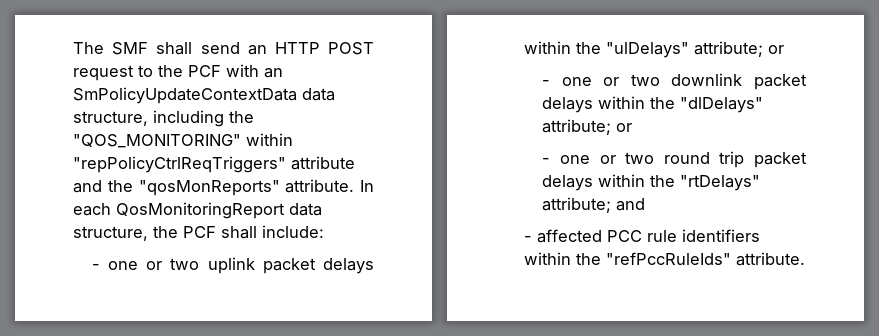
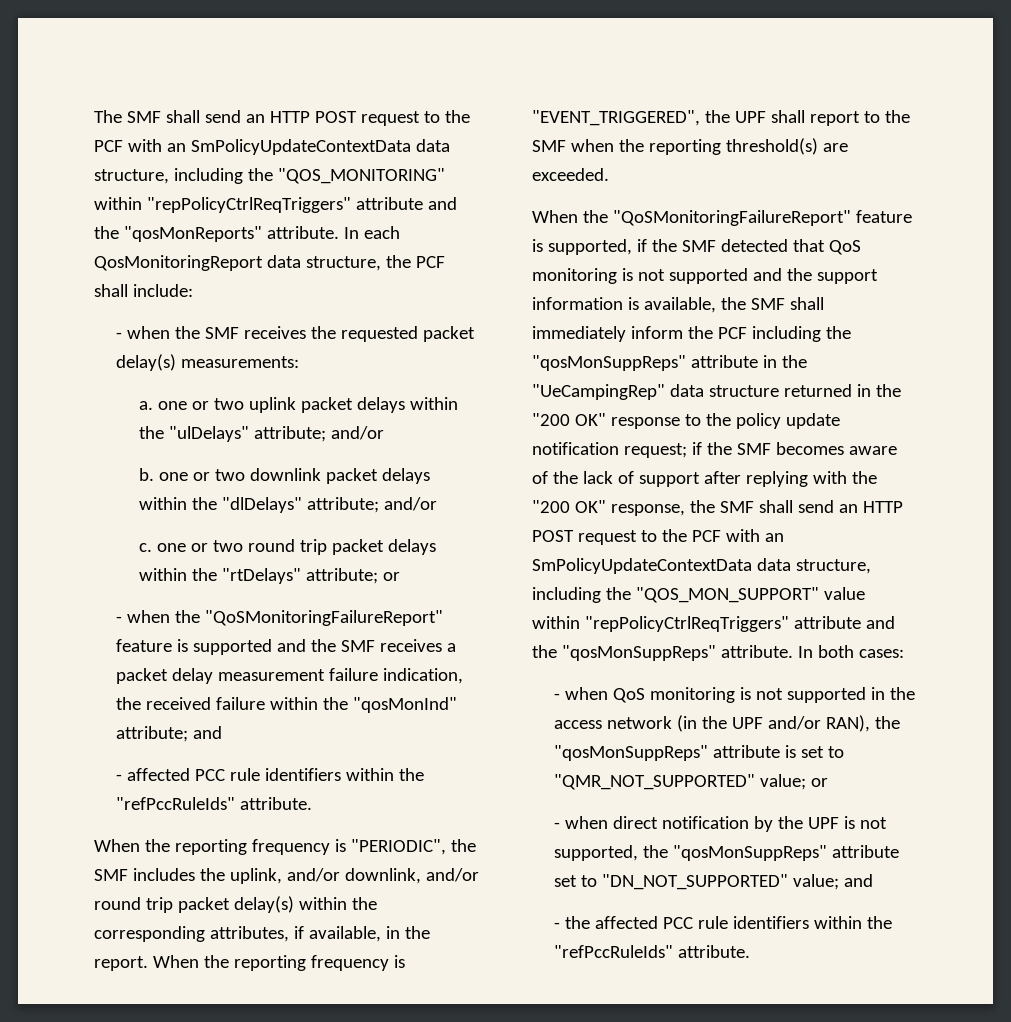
(100, 267) none -> [127,326,476,342] [116,354,300,371] [138,401,153,410] when the SMF receives the requested packet delay(s) measurements: // a.
[767,45,784,54] [542,80,551,86] or // - -> [330,426,384,440] [138,468,154,481] and/or // b.
[616,123,633,132] [542,158,551,164] or // - -> [383,497,437,511] [138,543,152,552] and/or // c.
(612, 205) none -> [382,572,400,581] [116,610,444,626] [116,639,457,655] [116,668,464,684] [116,697,458,713] [116,726,189,742] or // - when the "QoSMonitoringFailureReport" feature is supported and the SMF receives a packet delay measurement failure indication, the received failure within the "qosMonInd" attribute;
(805, 259) none -> [94,839,476,855] [94,868,479,884] [94,896,377,913] [94,926,430,942] [94,955,405,971] [532,110,910,126] [532,138,848,155] [532,168,609,181] [532,210,912,226] [532,239,861,255] [532,268,878,284] [532,297,824,313] [532,326,851,342] [532,355,807,371] [532,384,901,400] [532,413,840,429] [532,442,897,458] [532,471,877,487] [532,500,903,516] [532,529,784,545] [532,558,871,574] [532,587,865,603] [532,616,895,632] [532,645,904,661] [554,687,916,703] [554,715,901,732] [554,745,845,761] [554,774,829,790] [554,816,888,832] [554,845,900,861] [554,874,874,890] [554,916,893,929] [554,945,751,958] // When the reporting frequency is "PERIODIC", the SMF includes the uplink, and/or downlink, and/or round trip packet delay(s) within the corresponding attributes, if available, in the report. When the reporting frequency is "EVENT_TRIGGERED", the UPF shall report to the SMF when the reporting threshold(s) are exceeded. // When the "QoSMonitoringFailureReport" feature is supported, if the SMF detected that QoS monitoring is not supported and the support information is available, the SMF shall immediately inform the PCF including the "qosMonSuppReps" attribute in the "UeCampingRep" data structure returned in the "200 OK" response to the policy update notification request; if the SMF becomes aware of the lack of support after replying with the "200 OK" response, the SMF shall send an HTTP POST request to the PCF with an SmPolicyUpdateContextData data structure, including the "QOS_MON_SUPPORT" value within "repPolicyCtrlReqTriggers" attribute and the "qosMonSuppReps" attribute. In both cases: // - when QoS monitoring is not supported in the access network (in the UPF and/or RAN), the "qosMonSuppReps" attribute is set to "QMR_NOT_SUPPORTED" value; or // - when direct notification by the UPF is not supported, the "qosMonSuppReps" attribute set to "DN_NOT_SUPPORTED" value; and // - the affected PCC rule identifiers within the "refPccRuleIds" attribute.

